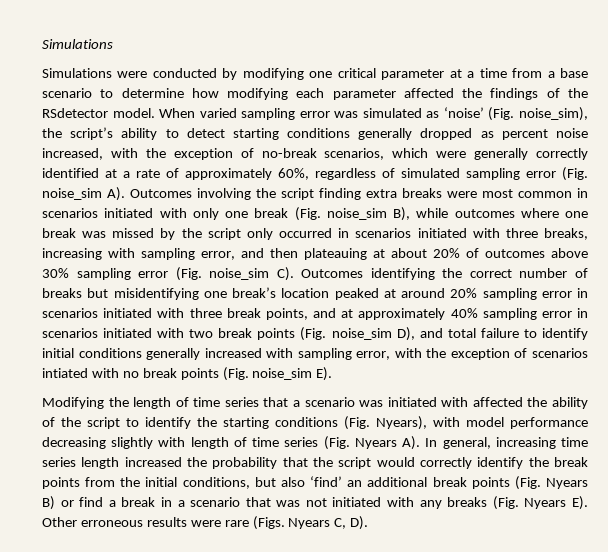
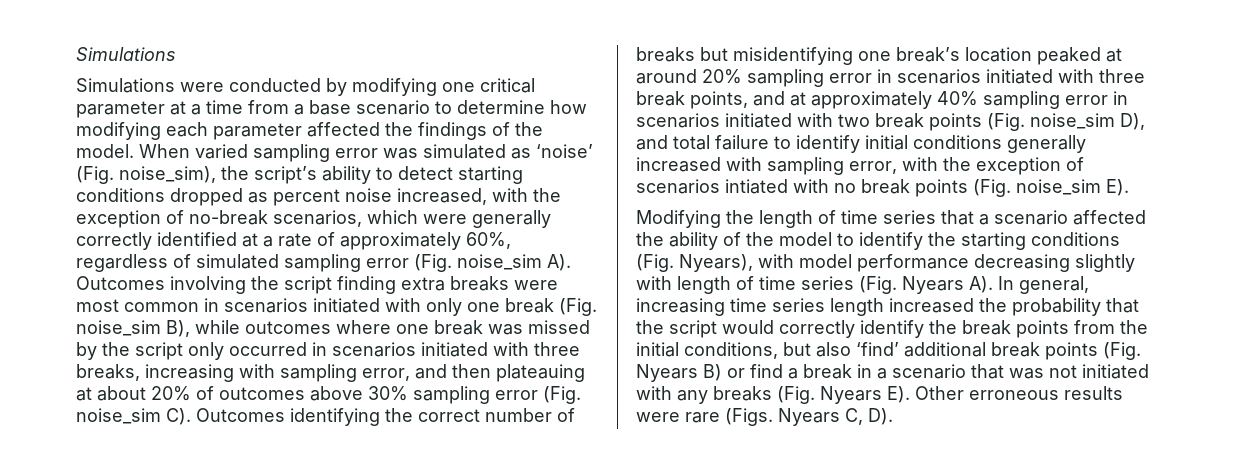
[42,108,108,118] RSdetector -> (543, 129) none
[358,128,413,140] generally -> (165, 195) none
[359,397,469,407] was initiated with -> (1068, 217) none
[87,417,120,429] script -> [779,232,832,246] model
[347,480,363,487] an -> (899, 349) none

